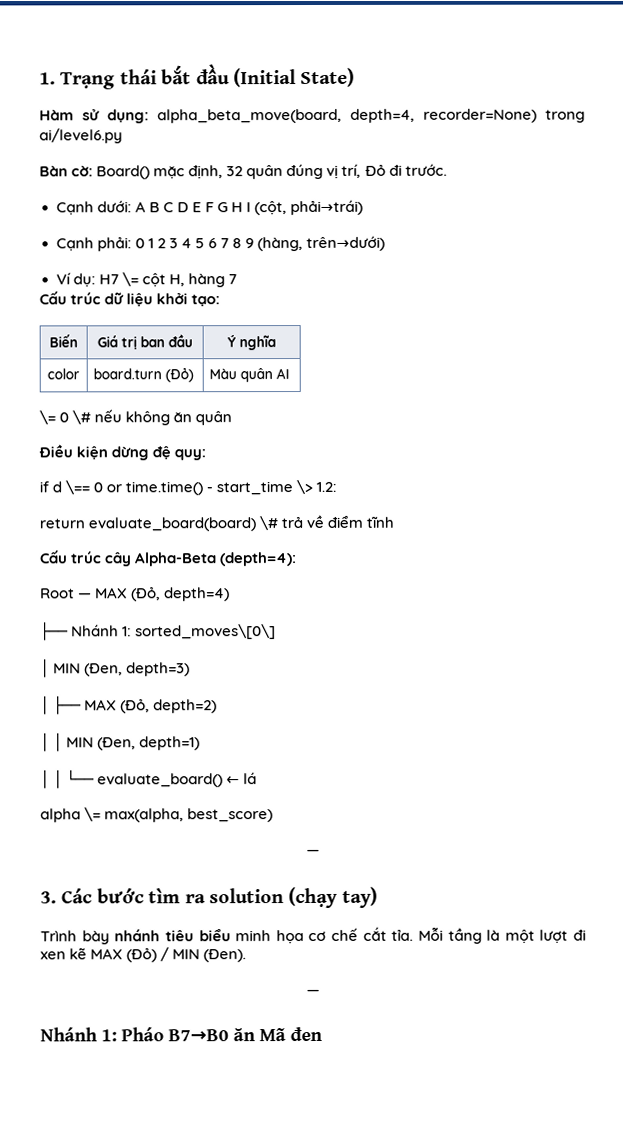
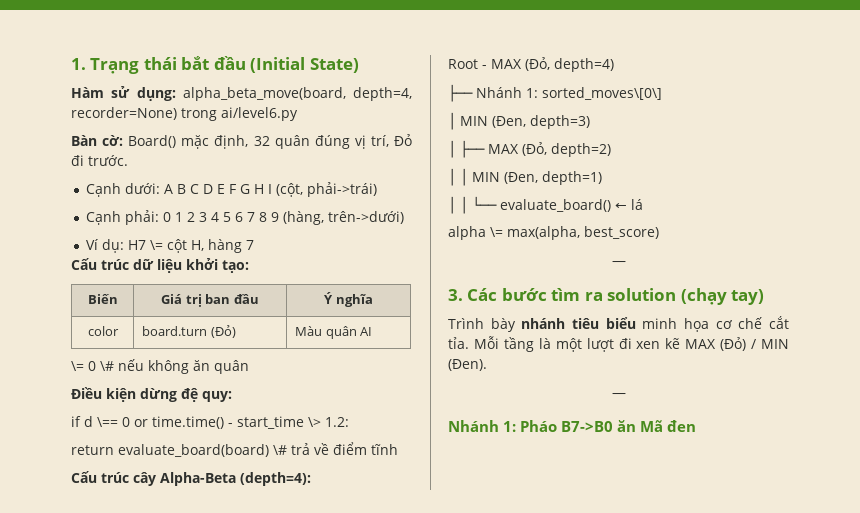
[290,199,364,216] phải→trái) -> [307,182,378,197] phải->trái)
[306,235,386,252] trên→dưới) -> [328,211,405,224] trên->dưới)
[78,592,93,599] — -> [482,65,487,69] -
[168,1029,229,1042] B7→B0 -> [561,421,614,432] B7->B0

